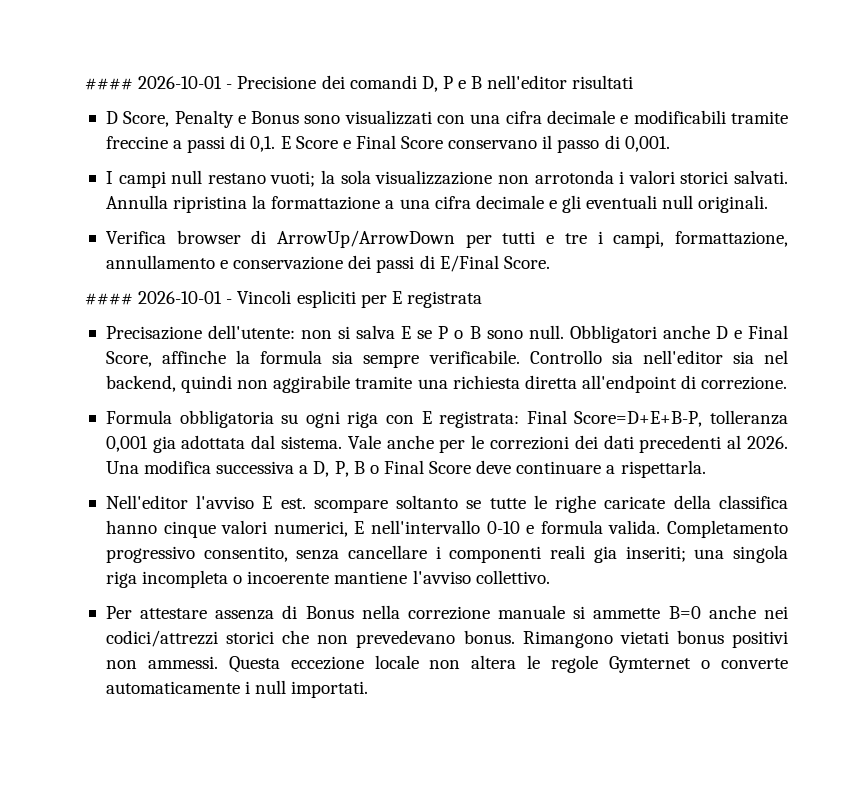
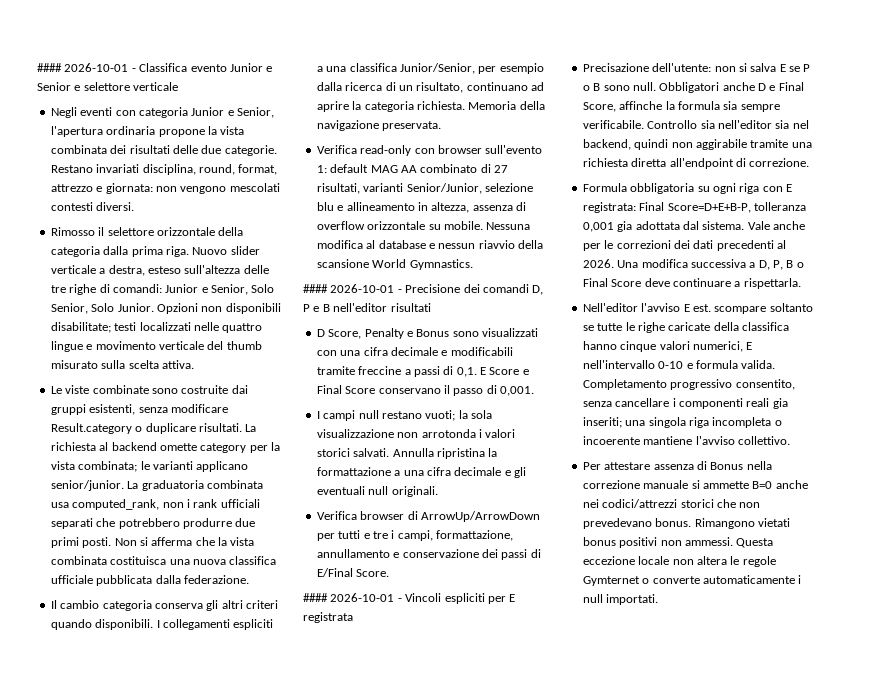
[85,76,233,90] #### 2026-10-01 - -> [37,63,273,72] [37,82,179,91] [50,107,274,118] [50,126,245,137] [50,145,277,156] [50,164,278,175] [50,183,280,194] [50,202,135,211] [50,227,244,236] [50,246,260,257] [50,265,269,276] [50,284,275,295] [50,303,281,314] [50,322,263,333] [50,341,262,352] [50,360,194,369] [50,385,248,394] [50,404,228,415] [50,423,257,434] [50,442,280,453] [50,461,249,472] [50,480,263,491] [50,499,260,510] [50,518,256,529] [50,537,255,548] [50,556,277,565] [50,575,249,586] [50,600,278,611] [50,619,274,630] [316,63,544,74] [316,82,544,93] [316,101,545,112] [316,120,442,131] [316,145,543,156] [316,164,508,173] [316,183,533,194] [316,202,526,213] [316,221,531,230] [316,240,543,249] [316,259,473,270] [303,284,402,293] #### 2026-10-01 - Classifica evento Junior e Senior e selettore verticale // Negli eventi con categoria Junior e Senior, l'apertura ordinaria propone la vista combinata dei risultati delle due categorie. Restano invariati disciplina, round, format, attrezzo e giornata: non vengono mescolati contesti diversi. // Rimosso il selettore orizzontale della categoria dalla prima riga. Nuovo slider verticale a destra, esteso sull'altezza delle tre righe di comandi: Junior e Senior, Solo Senior, Solo Junior. Opzioni non disponibili disabilitate; testi localizzati nelle quattro lingue e movimento verticale del thumb misurato sulla scelta attiva. // Le viste combinate sono costruite dai gruppi esistenti, senza modificare Result.category o duplicare risultati. La richiesta al backend omette category per la vista combinata; le varianti applicano senior/junior. La graduatoria combinata usa computed_rank, non i rank ufficiali separati che potrebbero produrre due primi posti. Non si afferma che la vista combinata costituisca una nuova classifica ufficiale pubblicata dalla federazione. // Il cambio categoria conserva gli altri criteri quando disponibili. I collegamenti espliciti a una classifica Junior/Senior, per esempio dalla ricerca di un risultato, continuano ad aprire la categoria richiesta. Memoria della navigazione preservata. // Verifica read-only con browser sull'evento 1: default MAG AA combinato di 27 risultati, varianti Senior/Junior, selezione blu e allineamento in altezza, assenza di overflow orizzontale su mobile. Nessuna modifica al database e nessun riavvio della scansione World Gymnastics. // #### 2026-10-01 -

